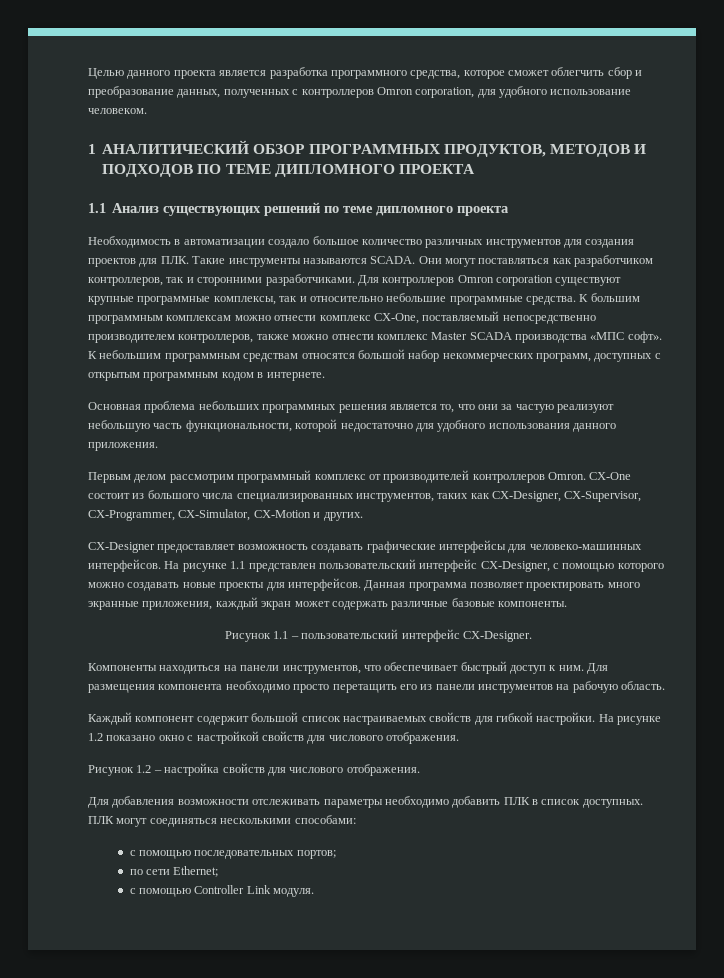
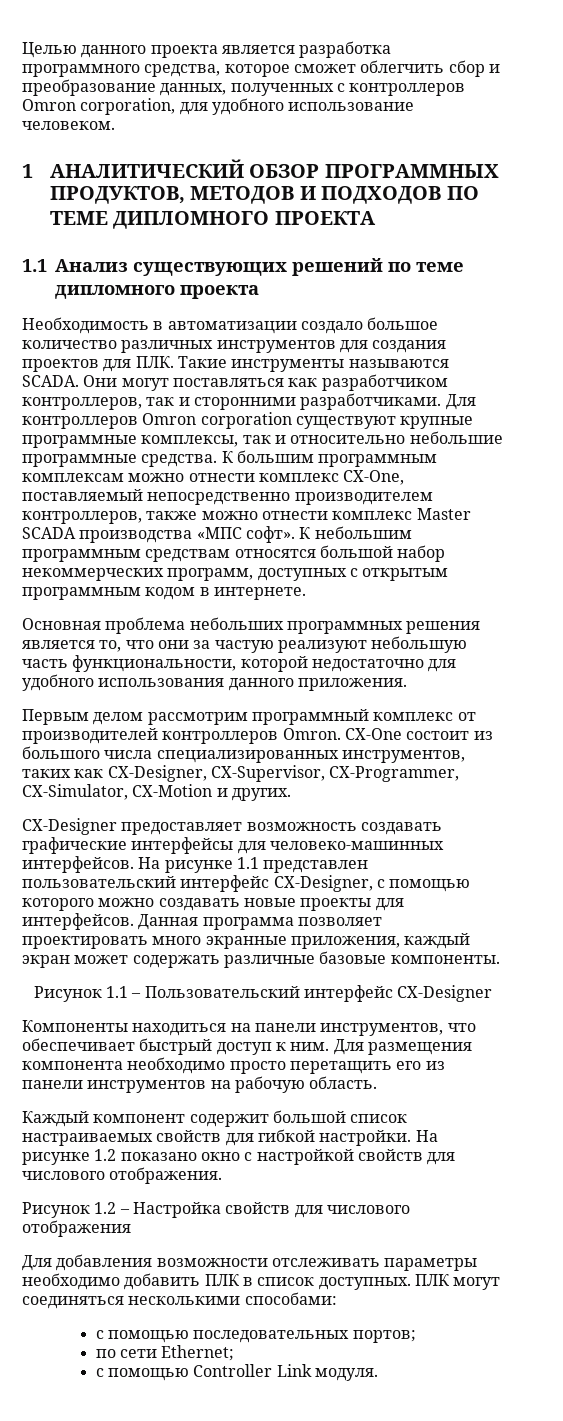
[301,629,532,642] пользовательский интерфейс CX-Designer. -> [144,985,493,1002] Пользовательский интерфейс CX-Designer
[164,763,420,776] настройка свойств для числового отображения. -> [132,1202,410,1218] [22,1220,131,1237] Настройка свойств для числового отображения

